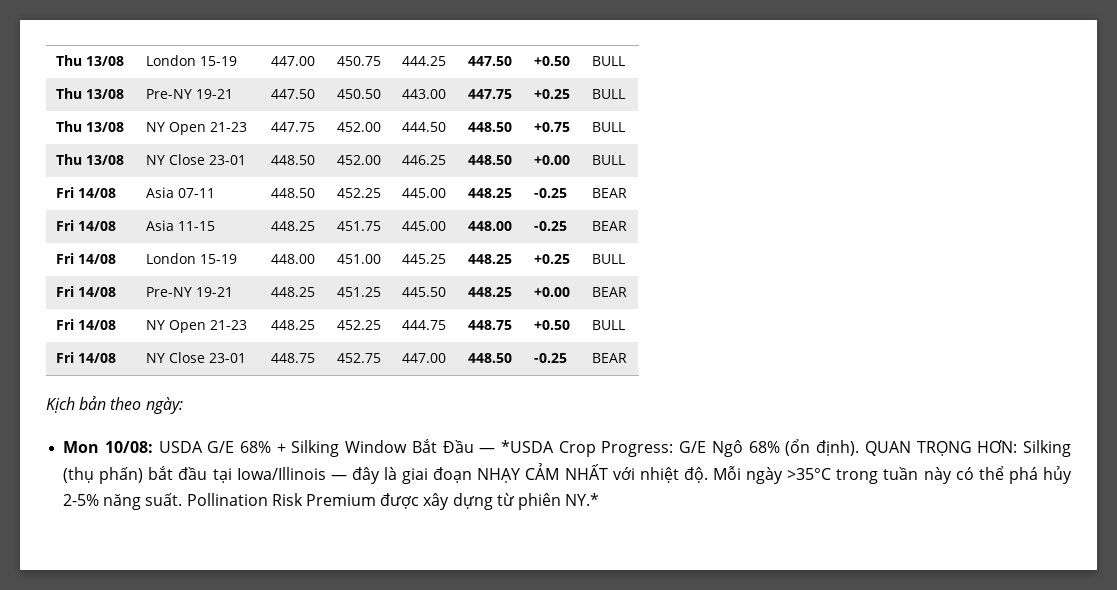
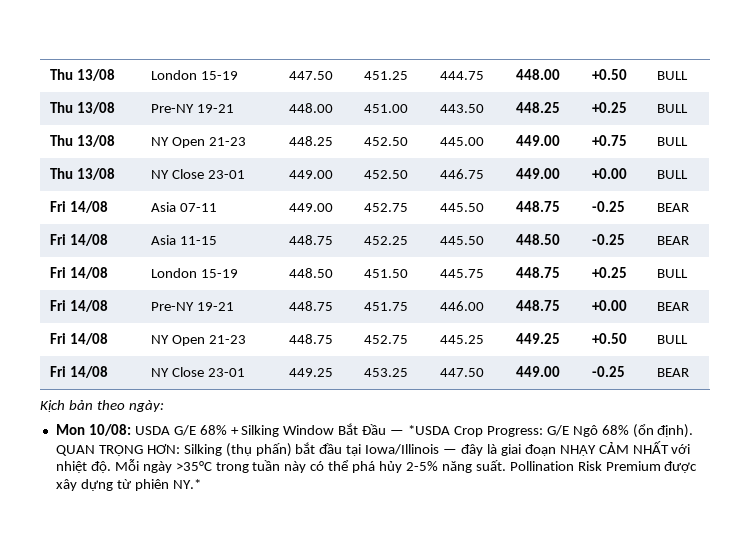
[271,56,316,66] [337,56,382,66] [402,56,447,66] [468,56,513,66] 447.00 | 450.75 | 444.25 | 447.50 -> [288,71,333,80] [363,71,408,80] [439,71,484,80] [515,69,560,80] 447.50 | 451.25 | 444.75 | 448.00
[271,89,316,99] [337,89,382,99] [402,89,447,99] [468,89,513,99] 447.50 | 450.50 | 443.00 | 447.75 -> [288,103,333,113] [363,104,408,113] [439,104,484,113] [515,102,560,113] 448.00 | 451.00 | 443.50 | 448.25
[271,122,316,132] [337,122,382,132] [402,122,447,132] [468,122,513,132] 447.75 | 452.00 | 444.50 | 448.50 -> [288,136,333,146] [363,137,408,146] [439,137,484,146] [515,135,560,146] 448.25 | 452.50 | 445.00 | 449.00
[271,155,316,165] [337,155,382,165] [402,155,447,165] [468,155,513,165] 448.50 | 452.00 | 446.25 | 448.50 -> [288,170,333,179] [363,170,408,179] [439,169,484,179] [515,168,560,179] 449.00 | 452.50 | 446.75 | 449.00
[271,188,316,198] [337,188,382,198] [402,188,447,198] [468,188,513,198] 448.50 | 452.25 | 445.00 | 448.25 -> [288,203,333,212] [363,203,408,212] [439,203,484,212] [515,201,560,212] 449.00 | 452.75 | 445.50 | 448.75
[271,221,316,231] [337,221,382,231] [402,221,447,231] [468,221,513,231] 448.25 | 451.75 | 445.00 | 448.00 -> [288,235,333,245] [363,236,408,245] [439,236,484,245] [515,234,560,245] 448.75 | 452.25 | 445.50 | 448.50
[271,254,316,264] [337,254,382,264] [402,254,447,264] [468,254,513,264] 448.00 | 451.00 | 445.25 | 448.25 -> [288,268,333,278] [363,269,408,278] [439,269,484,278] [515,267,560,278] 448.50 | 451.50 | 445.75 | 448.75
[271,287,316,297] [337,287,382,297] [402,287,447,297] [468,287,513,297] 448.25 | 451.25 | 445.50 | 448.25 -> [288,301,333,311] [363,302,408,311] [439,301,484,311] [515,300,560,311] 448.75 | 451.75 | 446.00 | 448.75
[271,320,316,330] [337,320,382,330] [402,320,447,330] [468,320,513,330] 448.25 | 452.25 | 444.75 | 448.75 -> [288,334,333,344] [363,335,408,344] [439,335,484,344] [515,333,560,344] 448.75 | 452.75 | 445.25 | 449.25
[271,353,316,363] [337,353,382,363] [402,353,447,363] [468,353,513,363] 448.75 | 452.75 | 447.00 | 448.50 -> [288,368,333,377] [363,368,408,377] [439,368,484,377] [515,366,560,377] 449.25 | 453.25 | 447.50 | 449.00

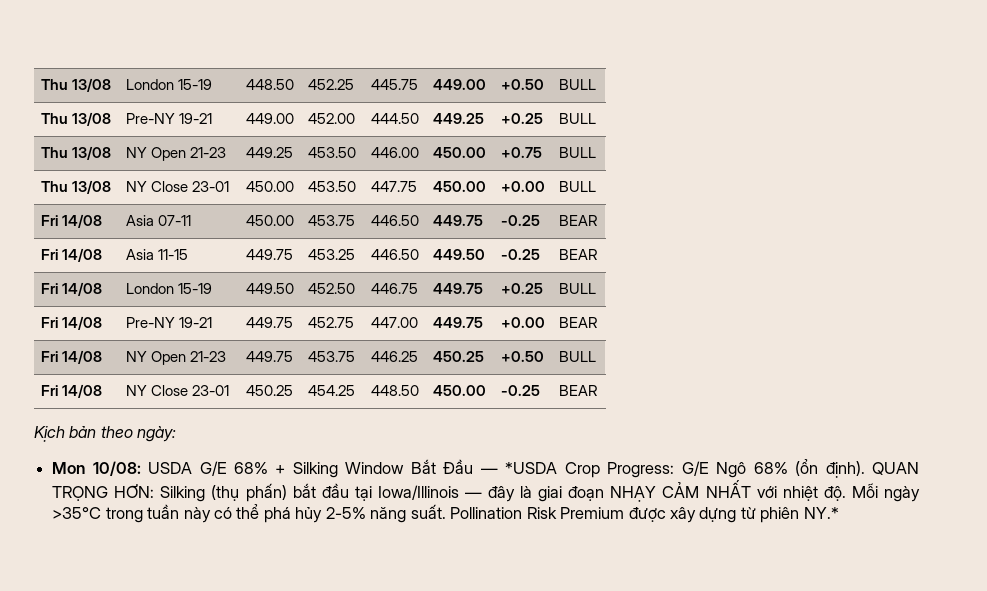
[288,71,333,80] [363,71,408,80] [439,71,484,80] [515,69,560,80] 447.50 | 451.25 | 444.75 | 448.00 -> [245,79,294,90] [307,79,354,90] [370,79,418,90] [432,79,486,90] 448.50 | 452.25 | 445.75 | 449.00
[288,103,333,113] [363,104,408,113] [439,104,484,113] [515,102,560,113] 448.00 | 451.00 | 443.50 | 448.25 -> [245,113,294,124] [307,113,355,124] [370,113,419,124] [432,113,484,124] 449.00 | 452.00 | 444.50 | 449.25
[288,136,333,146] [363,137,408,146] [439,137,484,146] [515,135,560,146] 448.25 | 452.50 | 445.00 | 449.00 -> [245,147,293,158] [307,147,356,158] [370,147,419,158] [432,147,486,158] 449.25 | 453.50 | 446.00 | 450.00
[288,170,333,179] [363,170,408,179] [439,169,484,179] [515,168,560,179] 449.00 | 452.50 | 446.75 | 449.00 -> [245,181,294,192] [307,181,356,192] [370,181,417,192] [432,181,486,192] 450.00 | 453.50 | 447.75 | 450.00
[288,203,333,212] [363,203,408,212] [439,203,484,212] [515,201,560,212] 449.00 | 452.75 | 445.50 | 448.75 -> [245,215,294,226] [307,215,355,226] [370,215,419,226] [432,215,483,226] 450.00 | 453.75 | 446.50 | 449.75
[288,235,333,245] [363,236,408,245] [439,236,484,245] [515,234,560,245] 448.75 | 452.25 | 445.50 | 448.50 -> [245,249,293,260] [307,249,355,260] [370,249,419,260] [432,249,485,260] 449.75 | 453.25 | 446.50 | 449.50
[288,268,333,278] [363,269,408,278] [439,269,484,278] [515,267,560,278] 448.50 | 451.50 | 445.75 | 448.75 -> [245,283,294,294] [307,283,355,294] [370,283,418,294] [432,283,483,294] 449.50 | 452.50 | 446.75 | 449.75
[288,301,333,311] [363,302,408,311] [439,301,484,311] [515,300,560,311] 448.75 | 451.75 | 446.00 | 448.75 -> [245,317,293,328] [307,317,354,328] [370,317,418,328] [432,317,483,328] 449.75 | 452.75 | 447.00 | 449.75
[288,334,333,344] [363,335,408,344] [439,335,484,344] [515,333,560,344] 448.75 | 452.75 | 445.25 | 449.25 -> [245,351,293,362] [307,351,355,362] [370,351,418,362] [432,351,484,362] 449.75 | 453.75 | 446.25 | 450.25
[288,368,333,377] [363,368,408,377] [439,368,484,377] [515,366,560,377] 449.25 | 453.25 | 447.50 | 449.00 -> [245,385,293,396] [307,385,355,396] [370,385,419,396] [432,385,486,396] 450.25 | 454.25 | 448.50 | 450.00

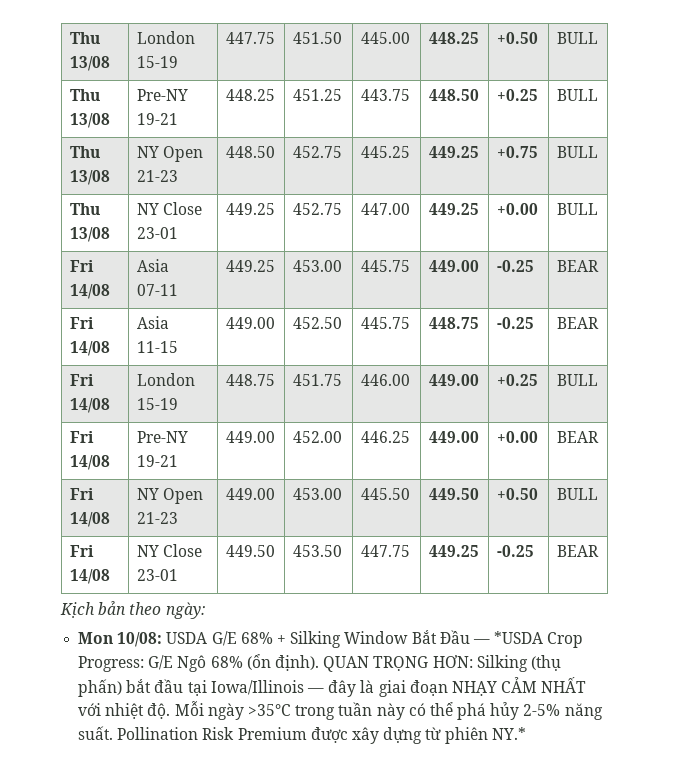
[245,79,294,90] [307,79,354,90] [370,79,418,90] [432,79,486,90] 448.50 | 452.25 | 445.75 | 449.00 -> [225,32,275,44] [292,32,342,44] [360,32,410,44] [428,32,479,44] 447.75 | 451.50 | 445.00 | 448.25
[245,113,294,124] [307,113,355,124] [370,113,419,124] [432,113,484,124] 449.00 | 452.00 | 444.50 | 449.25 -> [225,89,275,101] [292,89,342,101] [360,89,410,101] [428,89,479,101] 448.25 | 451.25 | 443.75 | 448.50
[245,147,293,158] [307,147,356,158] [370,147,419,158] [432,147,486,158] 449.25 | 453.50 | 446.00 | 450.00 -> [225,146,275,158] [292,146,342,158] [360,146,410,158] [428,146,479,158] 448.50 | 452.75 | 445.25 | 449.25
[245,181,294,192] [307,181,356,192] [370,181,417,192] [432,181,486,192] 450.00 | 453.50 | 447.75 | 450.00 -> [225,203,275,215] [292,203,342,215] [360,203,410,215] [428,203,479,215] 449.25 | 452.75 | 447.00 | 449.25
[245,215,294,226] [307,215,355,226] [370,215,419,226] [432,215,483,226] 450.00 | 453.75 | 446.50 | 449.75 -> [225,260,275,272] [292,260,342,272] [360,260,410,272] [428,260,479,272] 449.25 | 453.00 | 445.75 | 449.00
[245,249,293,260] [307,249,355,260] [370,249,419,260] [432,249,485,260] 449.75 | 453.25 | 446.50 | 449.50 -> [225,317,275,329] [292,317,342,329] [360,317,410,329] [428,317,479,329] 449.00 | 452.50 | 445.75 | 448.75
[245,283,294,294] [307,283,355,294] [370,283,418,294] [432,283,483,294] 449.50 | 452.50 | 446.75 | 449.75 -> [225,374,275,386] [292,374,342,386] [360,374,410,386] [428,374,479,386] 448.75 | 451.75 | 446.00 | 449.00
[245,317,293,328] [307,317,354,328] [370,317,418,328] [432,317,483,328] 449.75 | 452.75 | 447.00 | 449.75 -> [225,431,275,443] [292,431,342,443] [360,431,410,443] [428,431,479,443] 449.00 | 452.00 | 446.25 | 449.00
[245,351,293,362] [307,351,355,362] [370,351,418,362] [432,351,484,362] 449.75 | 453.75 | 446.25 | 450.25 -> [225,488,275,500] [292,488,342,500] [360,488,410,500] [428,488,479,500] 449.00 | 453.00 | 445.50 | 449.50
[245,385,293,396] [307,385,355,396] [370,385,419,396] [432,385,486,396] 450.25 | 454.25 | 448.50 | 450.00 -> [225,545,275,557] [292,545,342,557] [360,545,410,557] [428,545,479,557] 449.50 | 453.50 | 447.75 | 449.25

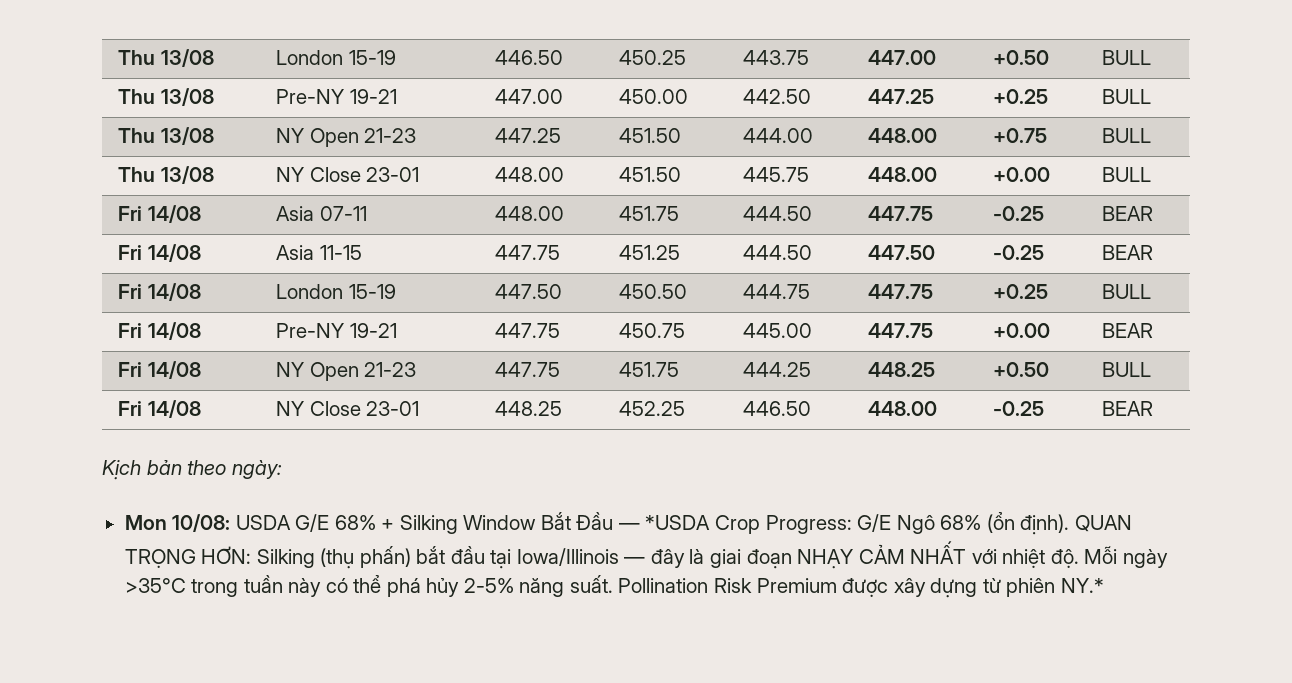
[225,32,275,44] [292,32,342,44] [360,32,410,44] [428,32,479,44] 447.75 | 451.50 | 445.00 | 448.25 -> [494,50,563,65] [618,50,686,65] [742,50,809,65] [867,50,936,65] 446.50 | 450.25 | 443.75 | 447.00
[225,89,275,101] [292,89,342,101] [360,89,410,101] [428,89,479,101] 448.25 | 451.25 | 443.75 | 448.50 -> [494,89,563,104] [618,89,688,104] [742,89,811,104] [867,89,934,104] 447.00 | 450.00 | 442.50 | 447.25
[225,146,275,158] [292,146,342,158] [360,146,410,158] [428,146,479,158] 448.50 | 452.75 | 445.25 | 449.25 -> [494,128,561,143] [618,128,681,143] [742,128,813,143] [867,128,937,143] 447.25 | 451.50 | 444.00 | 448.00
[225,203,275,215] [292,203,342,215] [360,203,410,215] [428,203,479,215] 449.25 | 452.75 | 447.00 | 449.25 -> [494,167,564,182] [618,167,681,182] [742,167,809,182] [867,167,937,182] 448.00 | 451.50 | 445.75 | 448.00
[225,260,275,272] [292,260,342,272] [360,260,410,272] [428,260,479,272] 449.25 | 453.00 | 445.75 | 449.00 -> [494,206,564,221] [618,206,679,221] [742,206,812,221] [867,206,933,221] 448.00 | 451.75 | 444.50 | 447.75
[225,317,275,329] [292,317,342,329] [360,317,410,329] [428,317,479,329] 449.00 | 452.50 | 445.75 | 448.75 -> [494,245,560,260] [618,245,680,260] [742,245,812,260] [867,245,935,260] 447.75 | 451.25 | 444.50 | 447.50
[225,374,275,386] [292,374,342,386] [360,374,410,386] [428,374,479,386] 448.75 | 451.75 | 446.00 | 449.00 -> [494,284,562,299] [618,284,687,299] [742,284,810,299] [867,284,933,299] 447.50 | 450.50 | 444.75 | 447.75
[225,431,275,443] [292,431,342,443] [360,431,410,443] [428,431,479,443] 449.00 | 452.00 | 446.25 | 449.00 -> [494,323,560,338] [618,323,685,338] [742,323,812,338] [867,323,933,338] 447.75 | 450.75 | 445.00 | 447.75
[225,488,275,500] [292,488,342,500] [360,488,410,500] [428,488,479,500] 449.00 | 453.00 | 445.50 | 449.50 -> [494,362,560,377] [618,362,679,377] [742,362,811,377] [867,362,935,377] 447.75 | 451.75 | 444.25 | 448.25
[225,545,275,557] [292,545,342,557] [360,545,410,557] [428,545,479,557] 449.50 | 453.50 | 447.75 | 449.25 -> [494,401,562,416] [618,401,685,416] [742,401,811,416] [867,401,937,416] 448.25 | 452.25 | 446.50 | 448.00

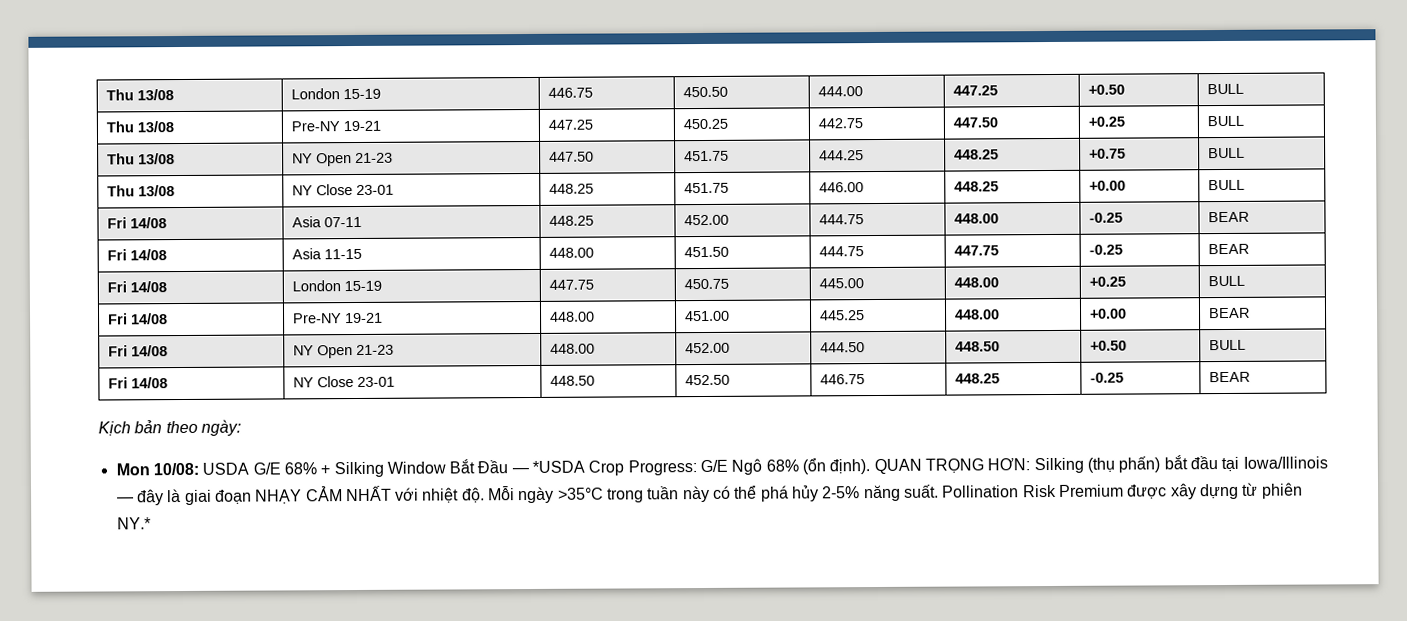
[494,50,563,65] [618,50,686,65] [742,50,809,65] [867,50,936,65] 446.50 | 450.25 | 443.75 | 447.00 -> [547,87,593,98] [682,86,728,98] [817,86,863,97] [952,85,998,96] 446.75 | 450.50 | 444.00 | 447.25
[494,89,563,104] [618,89,688,104] [742,89,811,104] [867,89,934,104] 447.00 | 450.00 | 442.50 | 447.25 -> [547,119,593,130] [682,118,728,130] [817,118,863,129] [952,117,998,128] 447.25 | 450.25 | 442.75 | 447.50
[494,128,561,143] [618,128,681,143] [742,128,813,143] [867,128,937,143] 447.25 | 451.50 | 444.00 | 448.00 -> [548,151,594,162] [683,150,729,162] [818,150,864,161] [953,149,999,160] 447.50 | 451.75 | 444.25 | 448.25
[494,167,564,182] [618,167,681,182] [742,167,809,182] [867,167,937,182] 448.00 | 451.50 | 445.75 | 448.00 -> [548,183,594,194] [683,182,729,194] [818,182,864,193] [953,181,999,192] 448.25 | 451.75 | 446.00 | 448.25
[494,206,564,221] [618,206,679,221] [742,206,812,221] [867,206,933,221] 448.00 | 451.75 | 444.50 | 447.75 -> [548,215,594,226] [683,214,729,226] [818,214,864,225] [953,213,999,224] 448.25 | 452.00 | 444.75 | 448.00
[494,245,560,260] [618,245,680,260] [742,245,812,260] [867,245,935,260] 447.75 | 451.25 | 444.50 | 447.50 -> [548,247,594,258] [683,246,729,258] [818,246,864,257] [953,245,999,256] 448.00 | 451.50 | 444.75 | 447.75
[494,284,562,299] [618,284,687,299] [742,284,810,299] [867,284,933,299] 447.50 | 450.50 | 444.75 | 447.75 -> [548,279,594,290] [683,278,729,290] [818,278,864,289] [953,277,999,288] 447.75 | 450.75 | 445.00 | 448.00
[494,323,560,338] [618,323,685,338] [742,323,812,338] [867,323,933,338] 447.75 | 450.75 | 445.00 | 447.75 -> [549,311,595,322] [684,310,730,322] [819,310,865,321] [953,309,1000,320] 448.00 | 451.00 | 445.25 | 448.00
[494,362,560,377] [618,362,679,377] [742,362,811,377] [867,362,935,377] 447.75 | 451.75 | 444.25 | 448.25 -> [549,343,595,354] [684,342,730,354] [819,342,865,353] [954,341,1000,352] 448.00 | 452.00 | 444.50 | 448.50
[494,401,562,416] [618,401,685,416] [742,401,811,416] [867,401,937,416] 448.25 | 452.25 | 446.50 | 448.00 -> [549,375,595,386] [684,374,730,386] [819,374,865,385] [954,373,1000,384] 448.50 | 452.50 | 446.75 | 448.25

